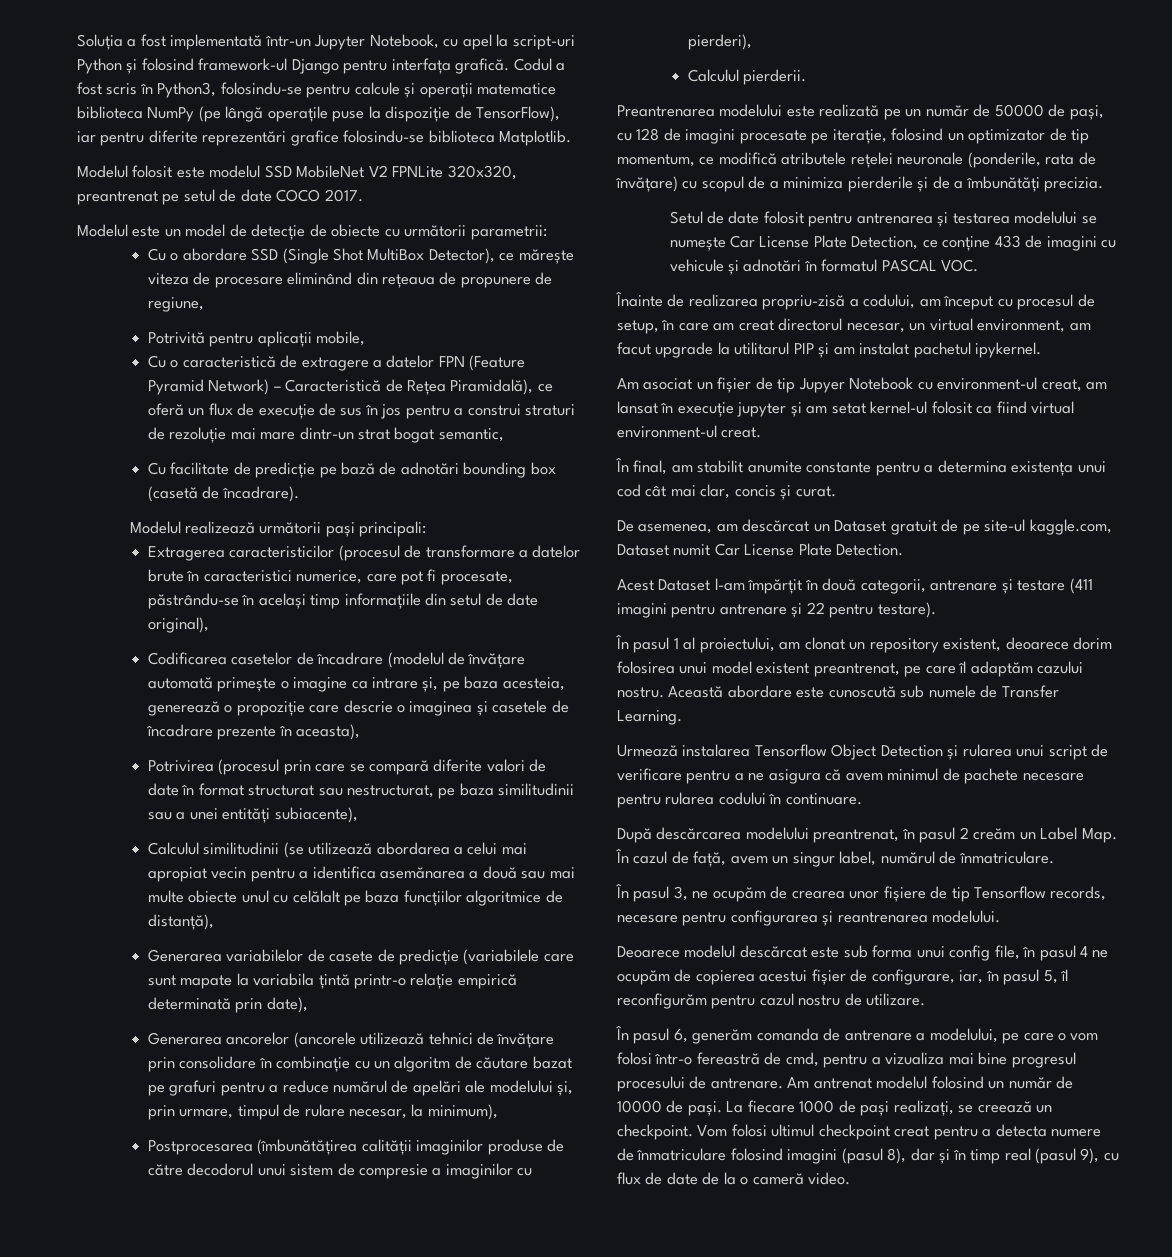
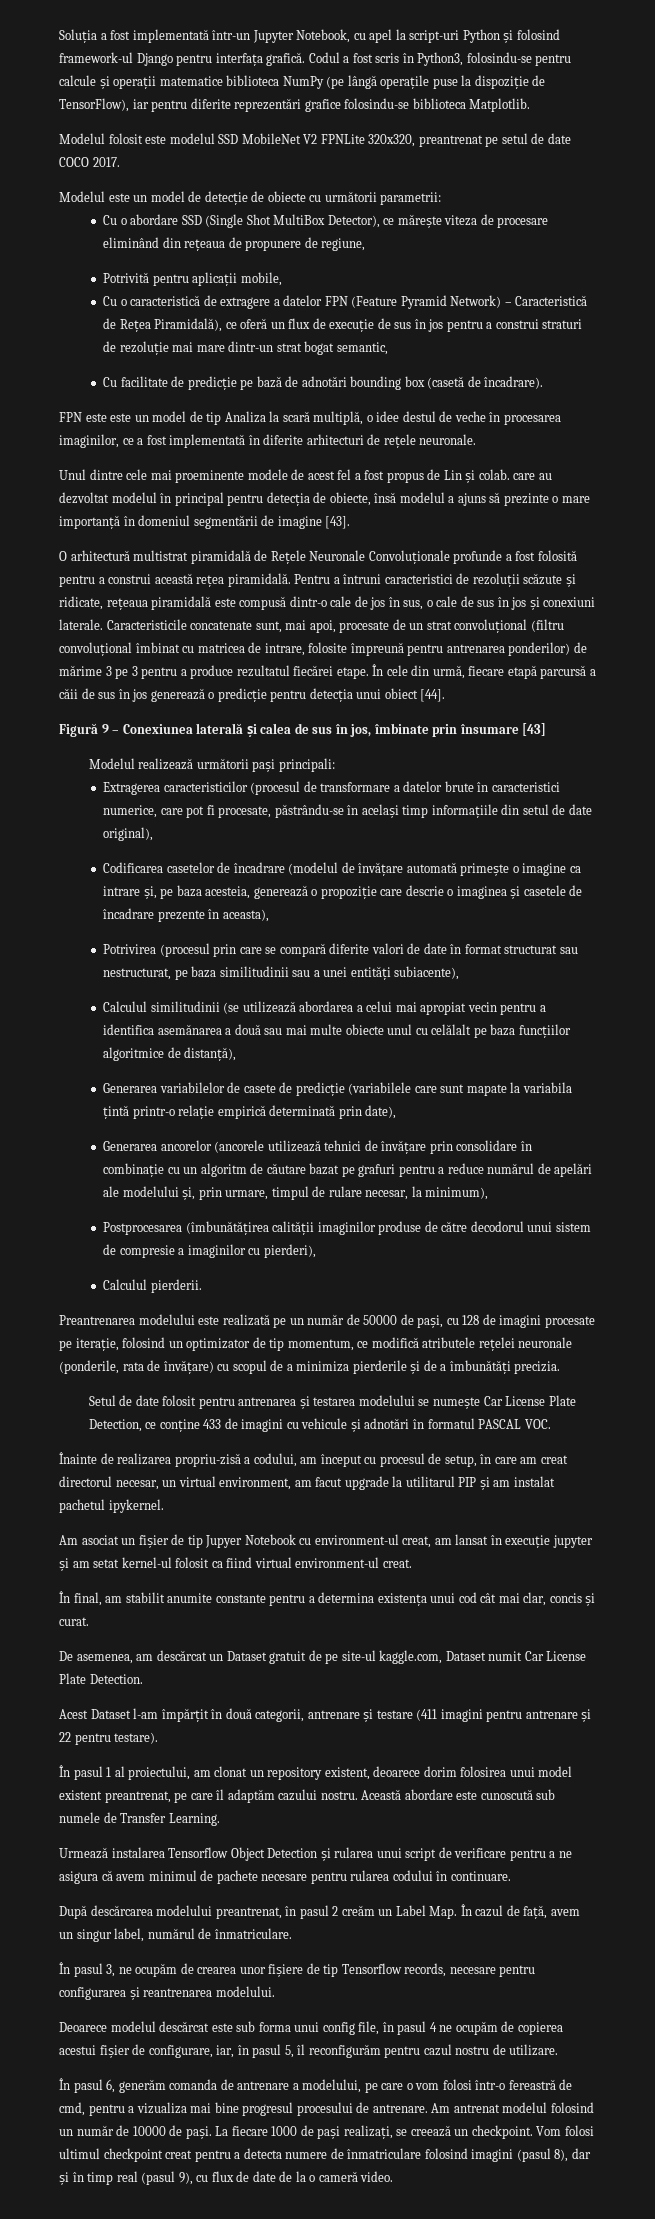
(299, 494) none -> [59,411,561,425] [59,434,477,448] [59,469,552,483] [59,492,590,506] [59,515,351,529] [59,550,577,564] [59,573,576,587] [59,596,596,610] [59,619,564,633] [59,642,587,656] [59,664,596,679] [59,688,446,702] [59,723,547,737] // FPN este este un model de tip Analiza la scară multiplă, o idee destul de veche în procesarea imaginilor, ce a fost implementată în diferite arhitecturi de rețele neuronale. // Unul dintre cele mai proeminente modele de acest fel a fost propus de Lin și colab. care au dezvoltat modelul în principal pentru detecția de obiecte, însă modelul a ajuns să prezinte o mare importanță în domeniul segmentării de imagine [43]. // O arhitectură multistrat piramidală de Rețele Neuronale Convoluționale profunde a fost folosită pentru a construi această rețea piramidală. Pentru a întruni caracteristici de rezoluții scăzute și ridicate, rețeaua piramidală este compusă dintr-o cale de jos în sus, o cale de sus în jos și conexiuni laterale. Caracteristicile concatenate sunt, mai apoi, procesate de un strat convoluțional (filtru convoluțional îmbinat cu matricea de intrare, folosite împreună pentru antrenarea ponderilor) de mărime 3 pe 3 pentru a produce rezultatul fiecărei etape. În cele din urmă, fiecare etapă parcursă a căii de sus în jos generează o predicție pentru detecția unui obiect [44]. // Figură 9 – Conexiunea laterală și calea de sus în jos, îmbinate prin însumare [43]

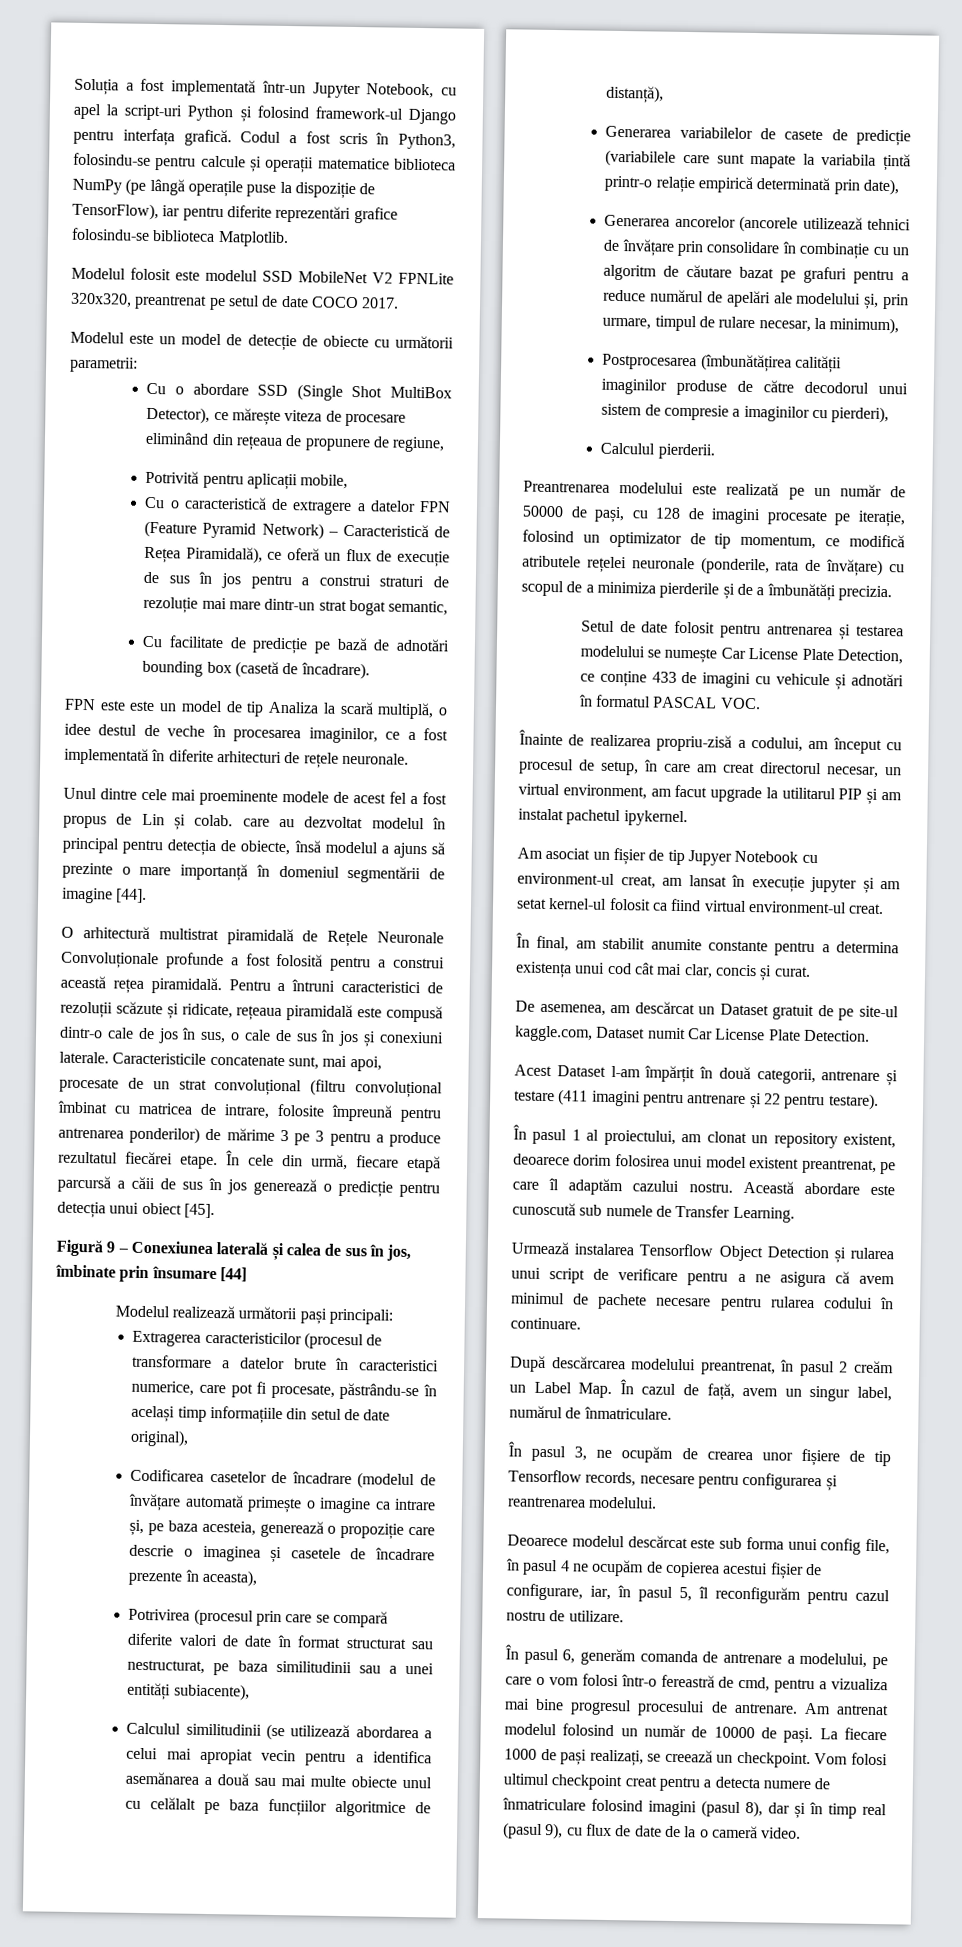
[325,516,351,529] [43]. -> [116,888,148,903] [44].
[420,689,446,702] [44]. -> [183,1203,215,1219] [45].
[522,723,547,736] [43] -> [219,1267,247,1282] [44]

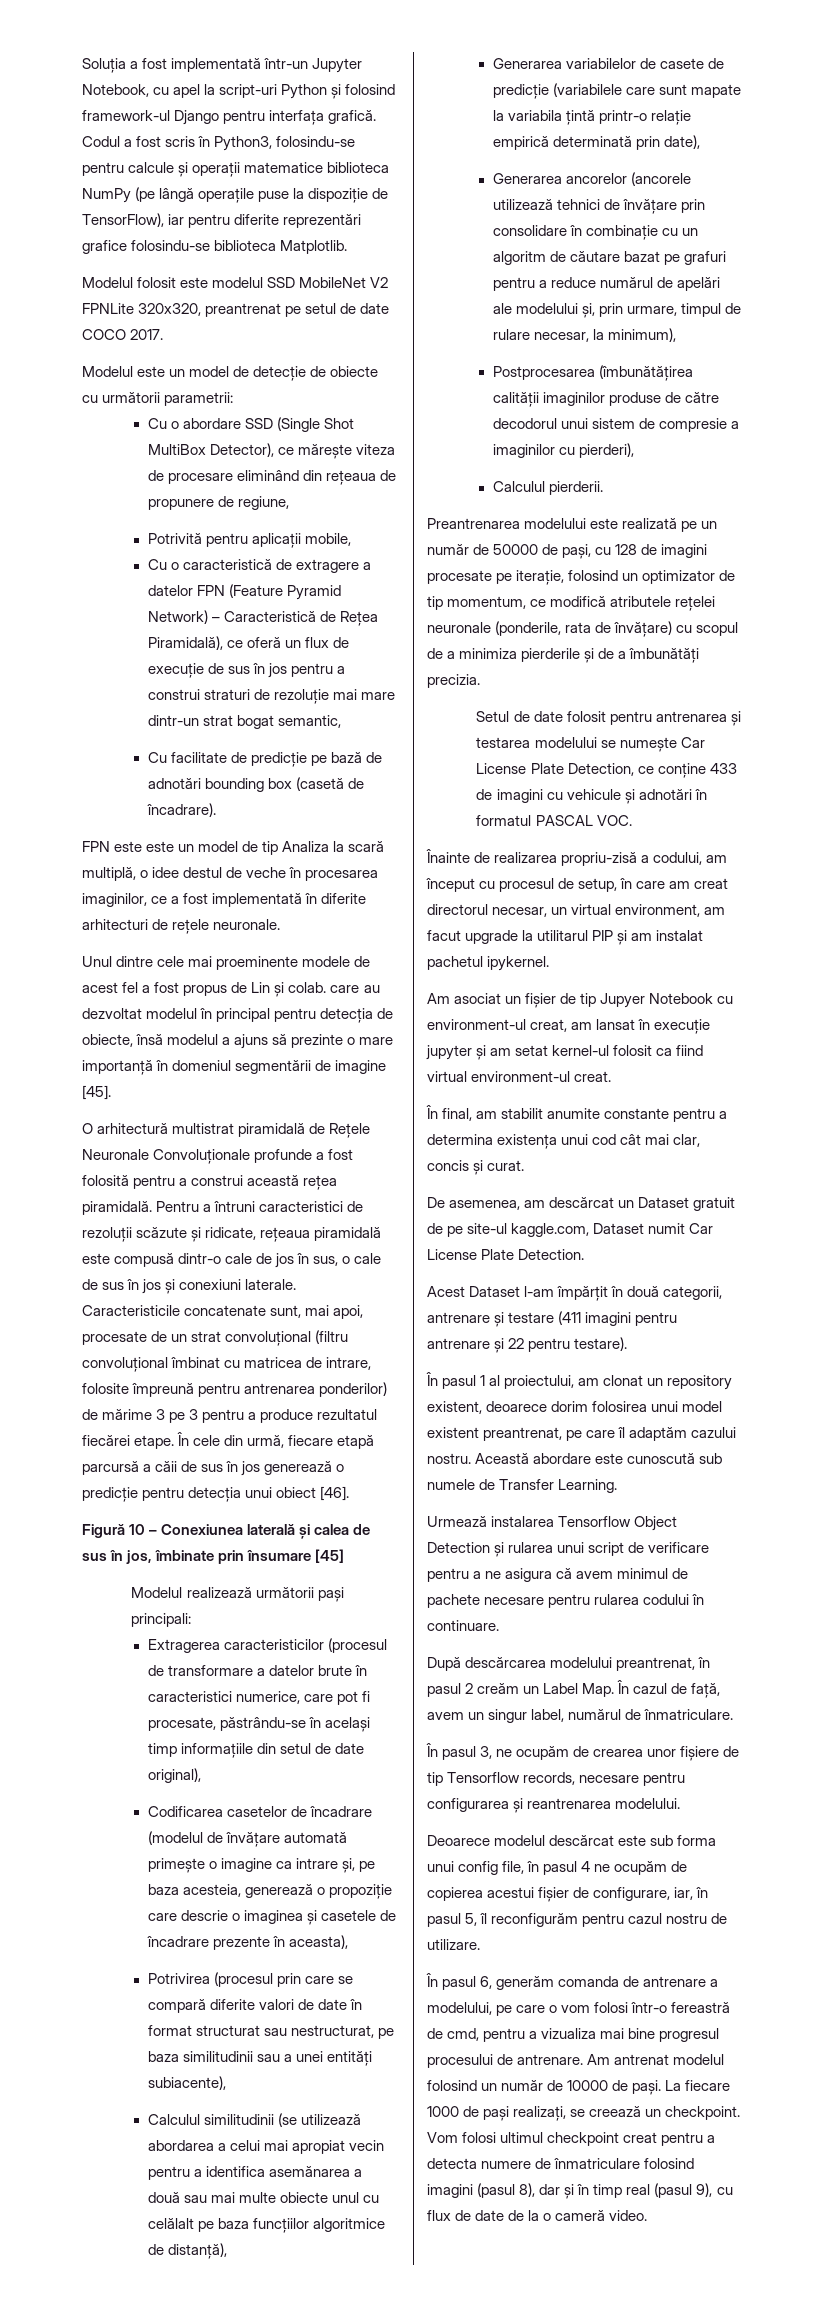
[116,888,148,903] [44]. -> [82,1085,111,1100] [45].
[183,1203,215,1219] [45]. -> [320,1486,350,1501] [46].
[106,1241,116,1253] 9 -> [129,1524,146,1535] 10
[219,1267,247,1282] [44] -> [315,1549,345,1563] [45]

